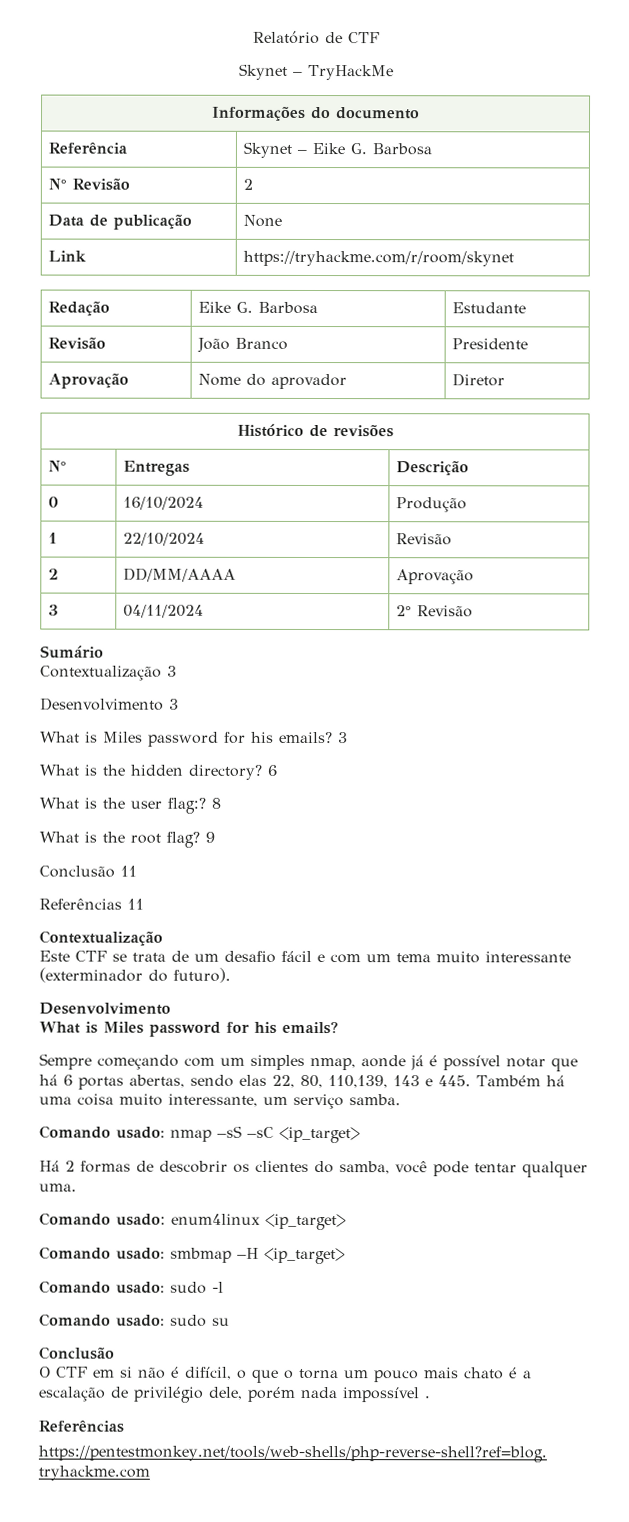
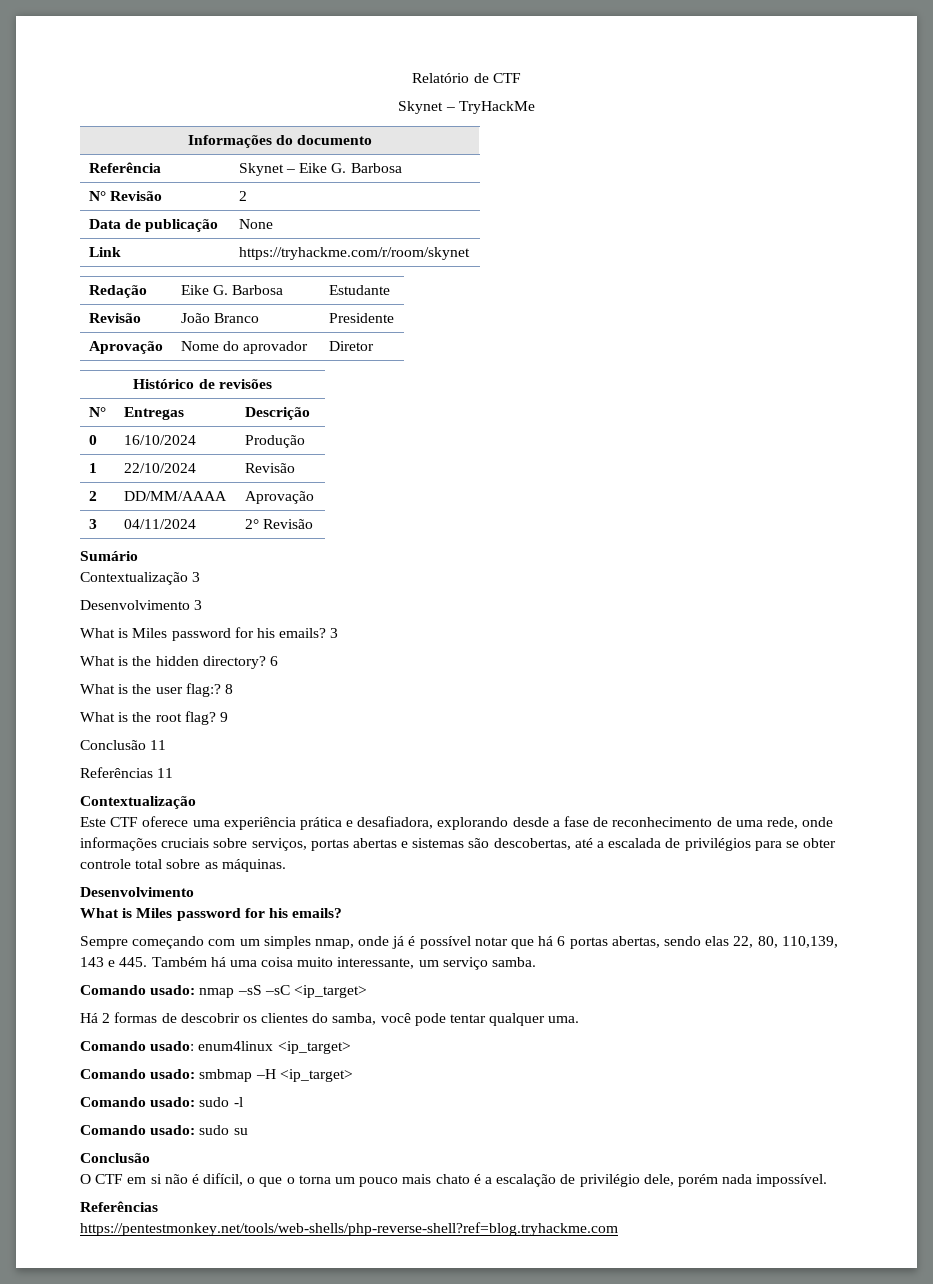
[112,950,571,964] [39,967,231,983] se trata de um desafio fácil e com um tema muito interessante (exterminador do futuro). -> [142,816,834,830] [80,837,837,851] [80,859,286,872] oferece uma experiência prática e desafiadora, explorando desde a fase de reconhecimento de uma rede, onde informações cruciais sobre serviços, portas abertas e sistemas são descobertas, até a escalada de privilégios para se obter controle total sobre as máquinas.
[361,1055,406,1068] aonde -> [358,936,390,946] onde
[342,1387,431,1403] impossível . -> [756,1174,828,1187] impossível.

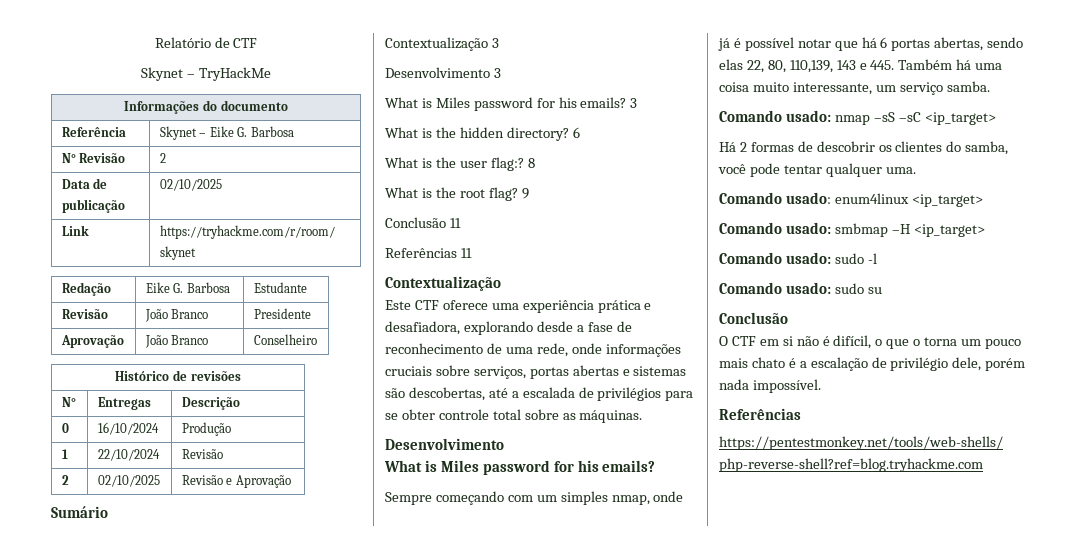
[238,219,273,229] | None -> [159,179,222,191] | 02/10/2025
[180,341,309,354] [328,341,374,351] Nome do aprovador | Diretor -> [144,335,209,348] [253,334,317,345] João Branco | Conselheiro
[123,491,227,501] [244,491,314,504] [88,519,97,529] [123,519,196,529] [244,519,314,529] DD/MM/AAAA | Aprovação // 3 | 04/11/2024 | 2° Revisão -> [97,475,160,487] [181,475,291,488] 02/10/2025 | Revisão e Aprovação

